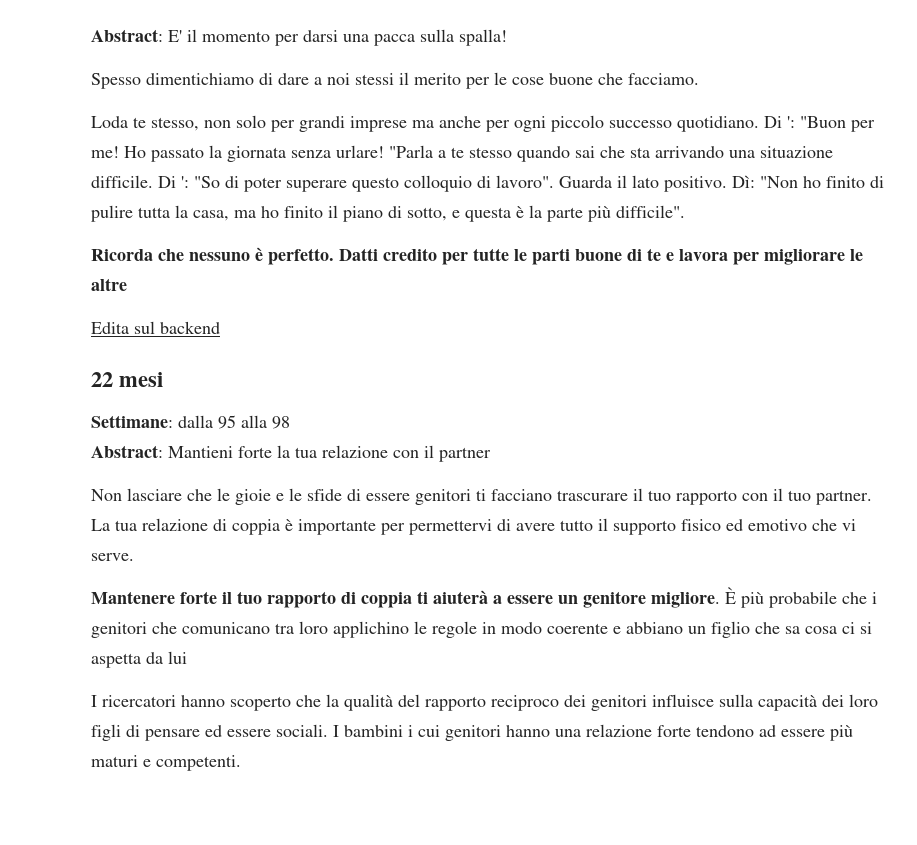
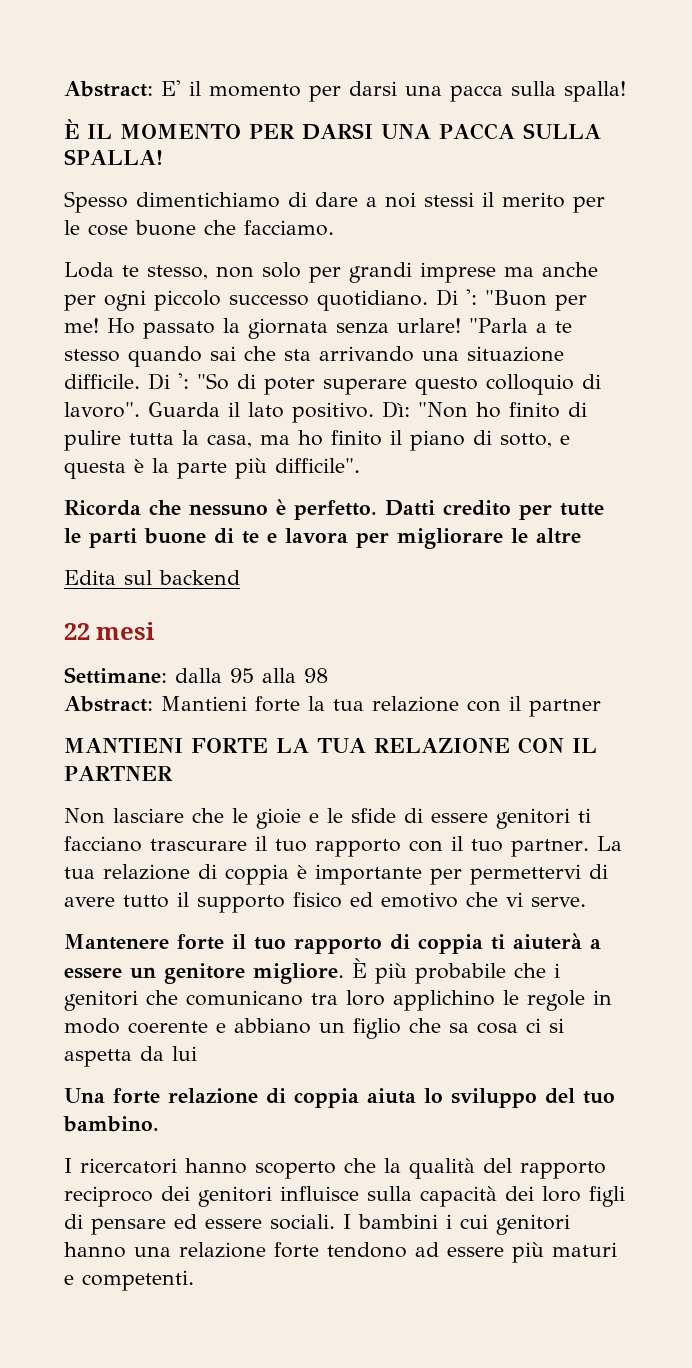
(507, 37) none -> [64,119,601,140] [64,149,163,165] // È IL MOMENTO PER DARSI UNA PACCA SULLA SPALLA!
(491, 454) none -> [64,737,597,754] [64,766,173,781] // MANTIENI FORTE LA TUA RELAZIONE CON IL PARTNER
(187, 657) none -> [64,1088,615,1108] [63,1116,159,1132] // Una forte relazione di coppia aiuta lo sviluppo del tuo bambino.

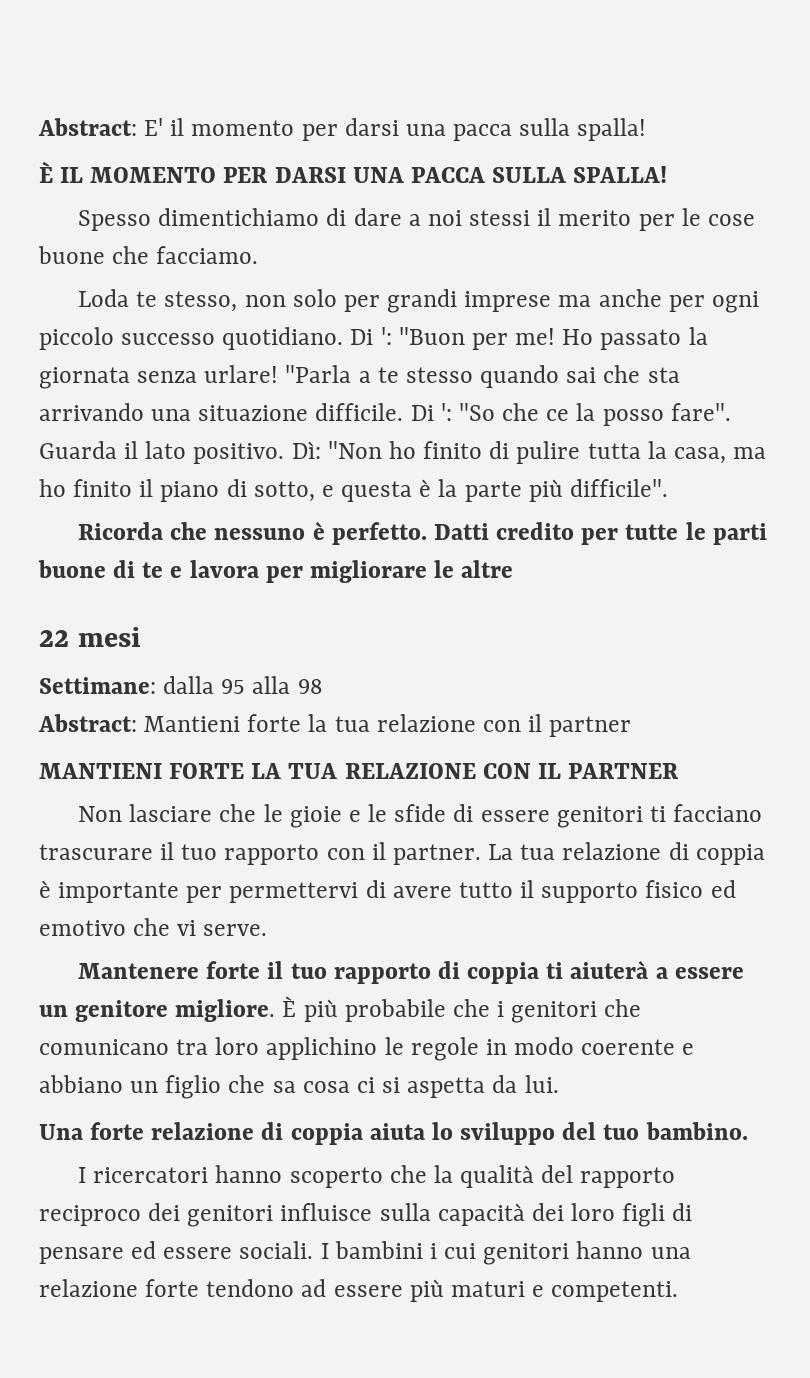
[237,374,601,395] [64,402,140,418] di poter superare questo colloquio di lavoro". -> [502,403,731,426] che ce la posso fare".
[64,570,240,585] // Edita sul backend -> (514, 569) none
[471,839,503,852] tuo -> (386, 851) none
[172,1046,197,1061] lui -> [524,1075,559,1093] lui.

